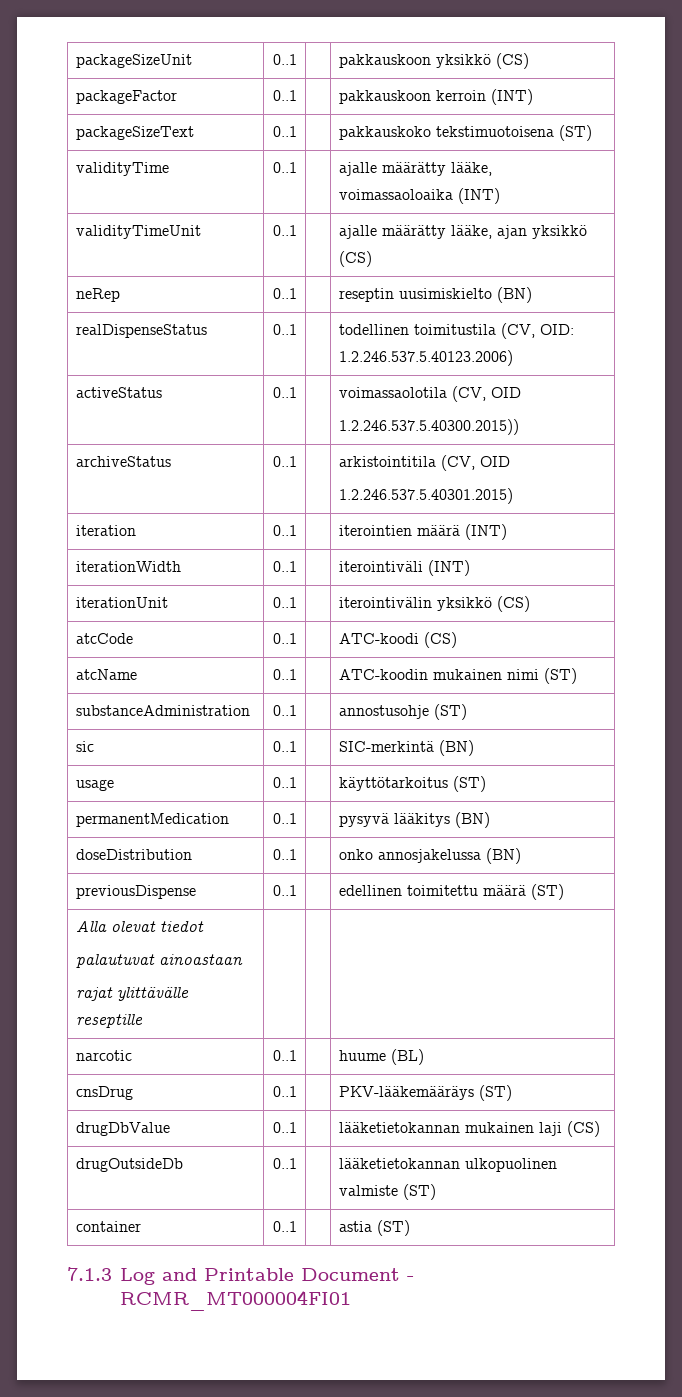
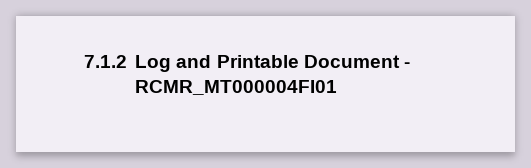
[75,54,192,68] [272,54,297,65] [338,53,529,69] [75,90,177,104] [272,90,297,101] [338,89,533,105] [75,126,194,140] [272,126,297,137] [338,125,592,141] [75,162,169,176] [272,162,297,173] [338,162,492,176] [338,188,500,204] [75,225,201,239] [272,225,297,236] [338,225,587,239] [338,251,372,267] [75,288,120,302] [272,288,297,299] [338,287,532,303] [75,324,207,338] [272,324,297,335] [338,323,574,339] [338,350,513,366] [75,387,162,398] [272,387,297,398] [338,386,521,402] [338,419,519,435] [75,456,171,467] [272,456,297,467] [338,455,510,471] [338,488,513,504] [75,525,136,536] [272,525,297,536] [338,524,507,540] [75,561,181,572] [272,561,297,572] [338,560,470,576] [75,597,168,608] [272,597,297,608] [338,596,530,612] [75,633,133,644] [272,633,297,644] [338,632,457,648] [75,669,137,680] [272,669,297,680] [338,668,577,684] [75,705,250,716] [272,705,297,716] [338,704,467,720] [75,741,94,752] [272,741,297,752] [338,740,474,756] [75,779,114,791] [272,777,297,788] [338,776,486,792] [75,813,229,827] [272,813,297,824] [338,812,490,828] [75,849,192,860] [272,849,297,860] [338,848,521,864] [75,885,196,899] [272,885,297,896] [338,884,564,900] [75,921,204,932] [75,954,243,968] [75,987,189,1001] [75,1014,143,1028] [75,1050,132,1061] [272,1050,297,1061] [338,1049,424,1065] [75,1086,133,1100] [272,1086,297,1097] [338,1085,512,1101] [75,1122,170,1136] [272,1122,297,1133] [338,1121,600,1137] [75,1158,183,1172] [272,1158,297,1169] [338,1158,557,1172] [338,1184,436,1200] [75,1221,141,1232] [272,1221,297,1232] [338,1220,410,1236] [67,1267,112,1281] packageSizeUnit | 0..1 | | pakkauskoon yksikkö (CS) // packageFactor | 0..1 | | pakkauskoon kerroin (INT) // packageSizeText | 0..1 | | pakkauskoko tekstimuotoisena (ST) // validityTime | 0..1 | | ajalle määrätty lääke, voimassaoloaika (INT) // validityTimeUnit | 0..1 | | ajalle määrätty lääke, ajan yksikkö (CS) // neRep | 0..1 | | reseptin uusimiskielto (BN) // realDispenseStatus | 0..1 | | todellinen toimitustila (CV, OID: 1.2.246.537.5.40123.2006) // activeStatus | 0..1 | | voimassaolotila (CV, OID // 1.2.246.537.5.40300.2015)) // archiveStatus | 0..1 | | arkistointitila (CV, OID // 1.2.246.537.5.40301.2015) // iteration | 0..1 | | iterointien määrä (INT) // iterationWidth | 0..1 | | iterointiväli (INT) // iterationUnit | 0..1 | | iterointivälin yksikkö (CS) // atcCode | 0..1 | | ATC-koodi (CS) // atcName | 0..1 | | ATC-koodin mukainen nimi (ST) // substanceAdministration | 0..1 | | annostusohje (ST) // sic | 0..1 | | SIC-merkintä (BN) // usage | 0..1 | | käyttötarkoitus (ST) // permanentMedication | 0..1 | | pysyvä lääkitys (BN) // doseDistribution | 0..1 | | onko annosjakelussa (BN) // previousDispense | 0..1 | | edellinen toimitettu määrä (ST) // Alla olevat tiedot // palautuvat ainoastaan // rajat ylittävälle reseptille | | | // narcotic | 0..1 | | huume (BL) // cnsDrug | 0..1 | | PKV-lääkemääräys (ST) // drugDbValue | 0..1 | | lääketietokannan mukainen laji (CS) // drugOutsideDb | 0..1 | | lääketietokannan ulkopuolinen valmiste (ST) // container | 0..1 | | astia (ST) // 7.1.3 -> [84,55,127,68] 7.1.2

